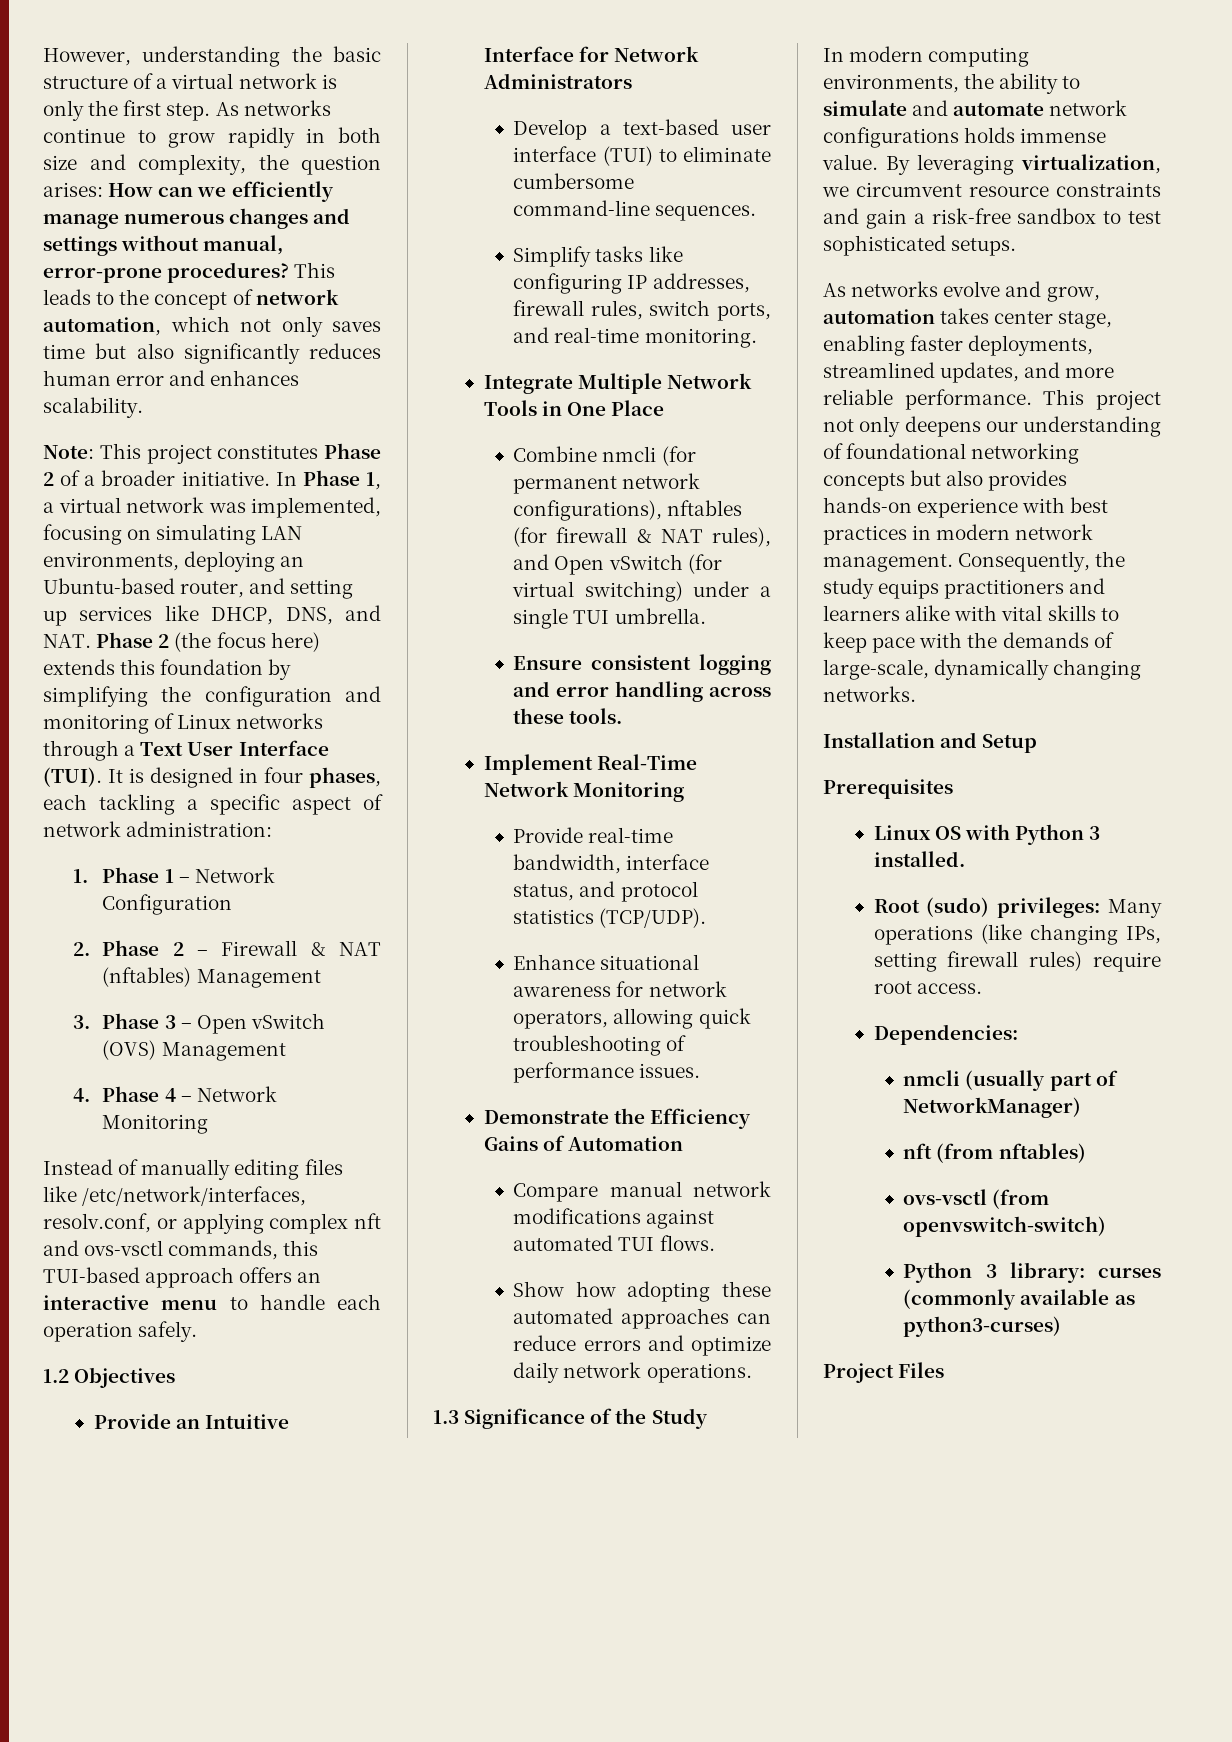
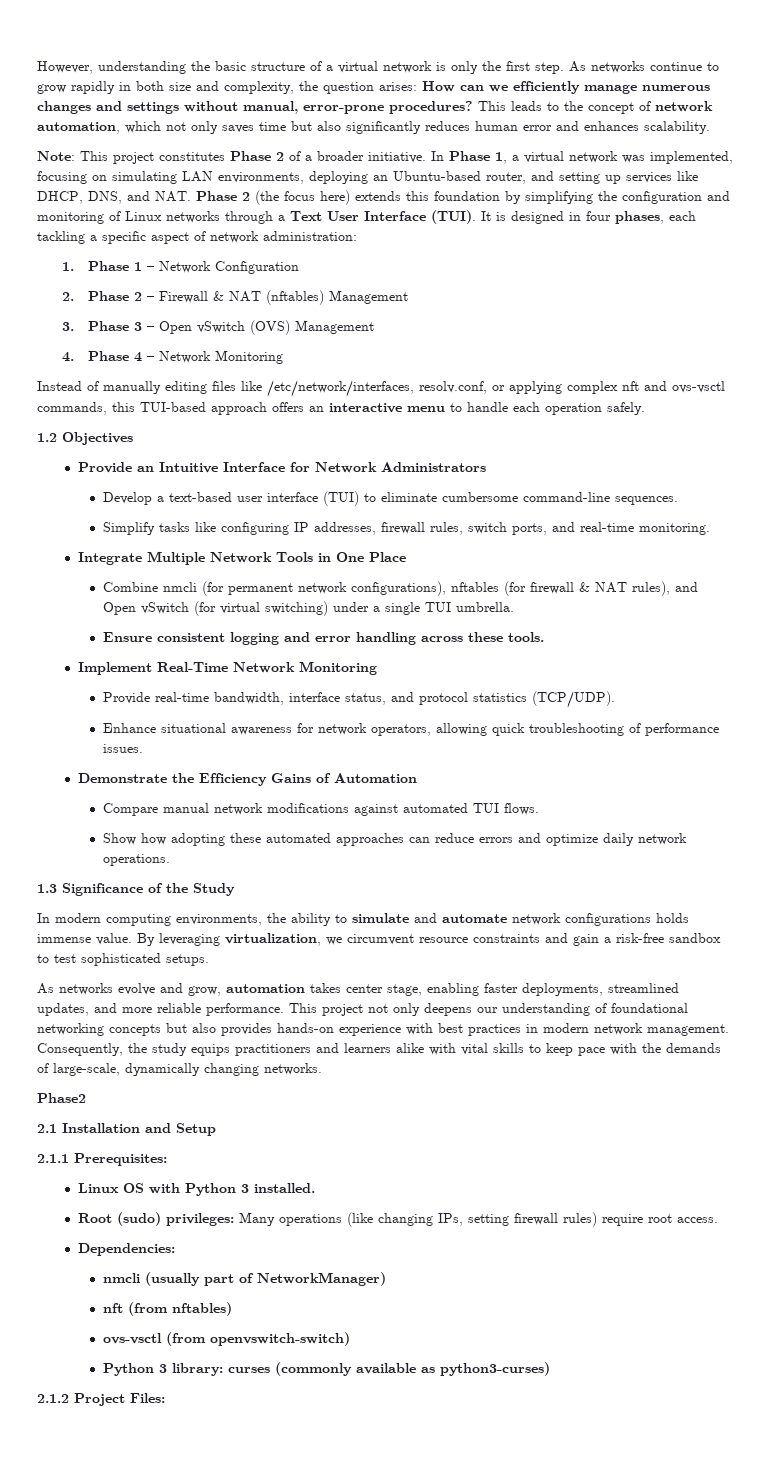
(916, 694) none -> [37,1093,86,1103] [37,1124,57,1133] Phase2 // 2.1
[823,779,953,799] Prerequisites -> [37,1153,167,1166] 2.1.1 Prerequisites:
[823,1362,945,1383] Project Files -> [37,1393,165,1406] 2.1.2 Project Files:

